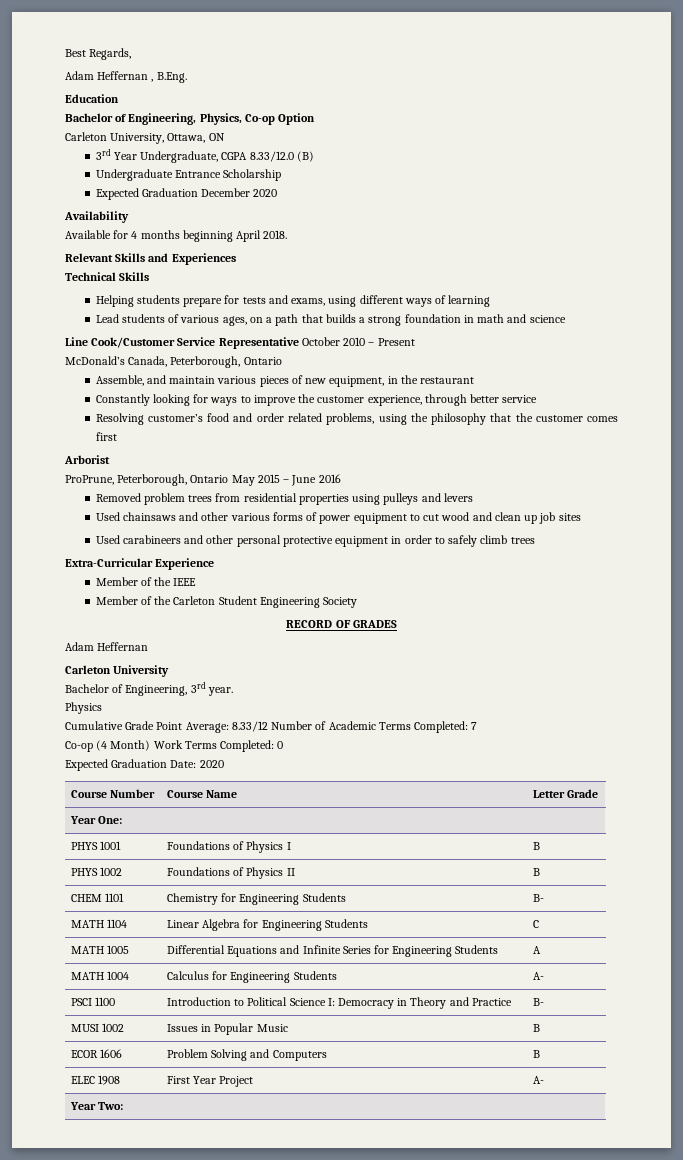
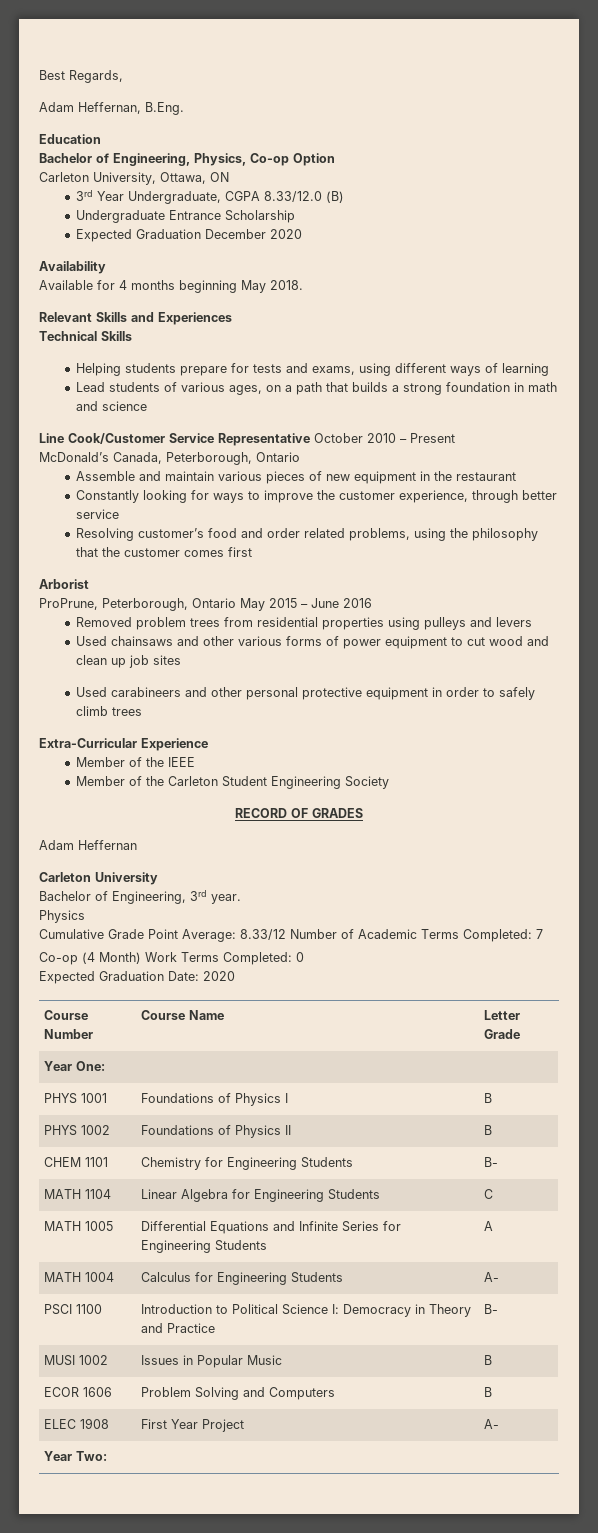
[97,71,154,82] Heffernan , -> [78,102,141,114] Heffernan,
[236,230,262,242] April -> [241,280,266,293] May
[95,375,144,386] Assemble, -> [75,471,135,481] Assemble
[329,376,385,387] equipment, -> [353,471,416,484] equipment

